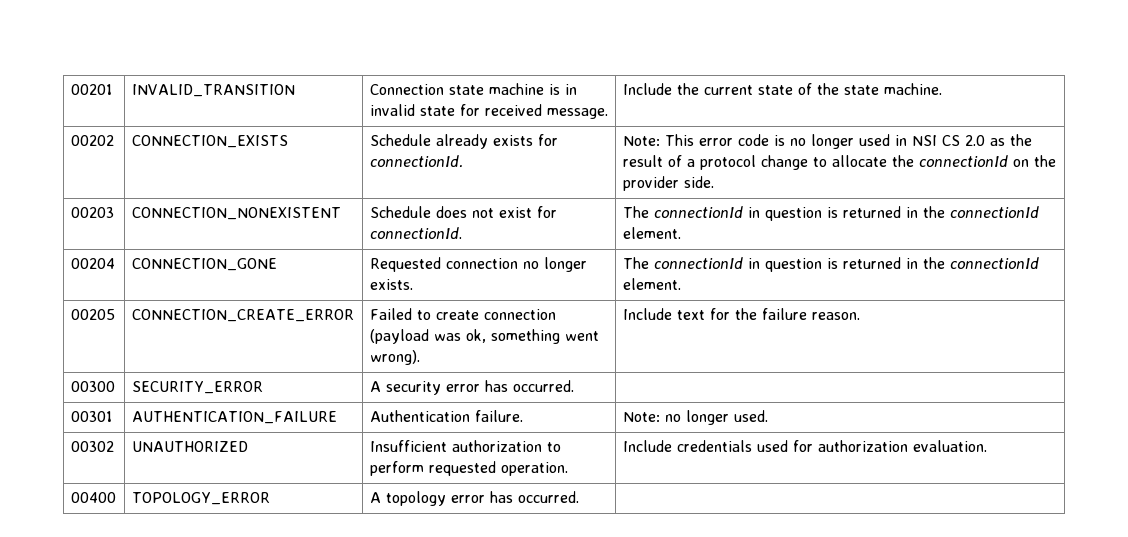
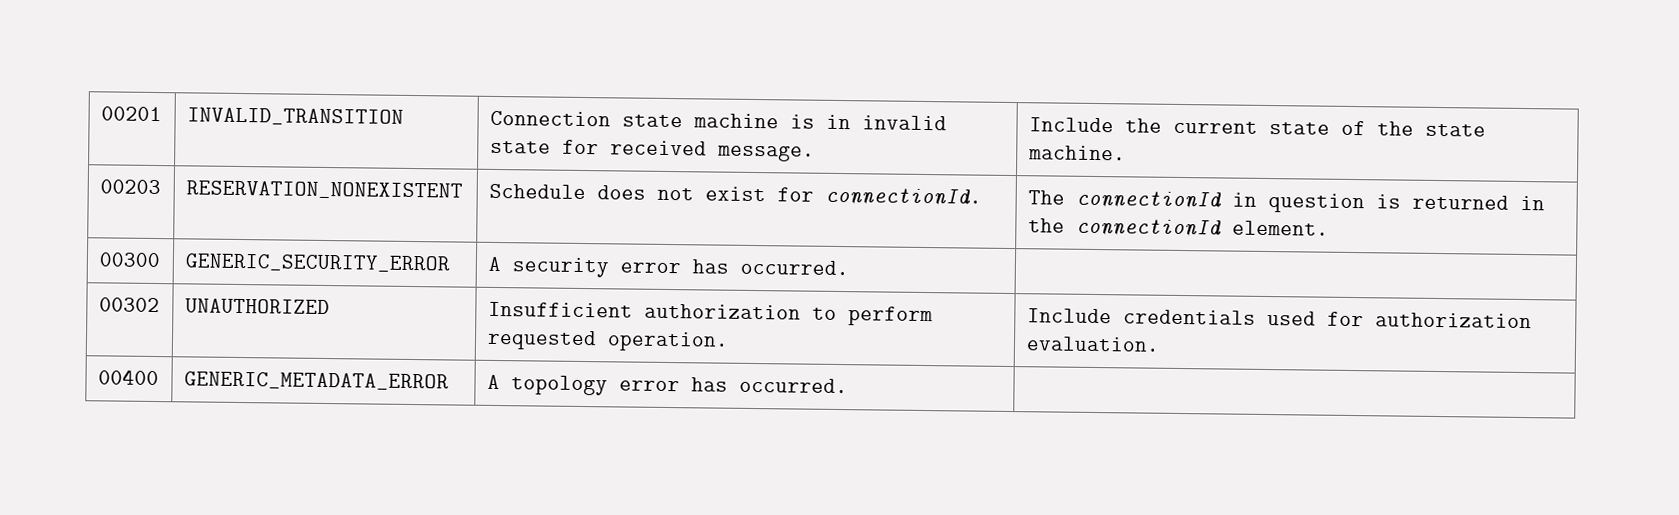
[70,135,114,146] [131,135,288,148] [369,134,558,149] [369,155,463,168] [622,134,1032,149] [622,155,1056,170] [622,176,714,191] // 00202 | CONNECTION_EXISTS | Schedule already exists for connectionId. | Note: This error code is no longer used in NSI CS 2.0 as the result of a protocol change to allocate the connectionId on the provider side. -> (1126, 153) none
[131,207,341,220] CONNECTION_NONEXISTENT -> [185,180,463,200] RESERVATION_NONEXISTENT
[70,258,115,269] [131,258,277,271] [369,257,587,272] [369,279,413,290] [622,257,1039,272] [622,278,681,290] [70,309,115,320] [131,309,354,322] [369,308,556,320] [369,329,599,344] [369,350,420,365] [622,308,860,320] // 00204 | CONNECTION_GONE | Requested connection no longer exists. | The connectionId in question is returned in the connectionId element. // 00205 | CONNECTION_CREATE_ERROR | Failed to create connection (payload was ok, something went wrong). | Include text for the failure reason. -> (1329, 228) none
[131,381,263,394] SECURITY_ERROR -> [184,253,450,273] GENERIC_SECURITY_ERROR
[70,411,112,422] [131,411,337,424] [369,410,523,422] [622,410,768,425] // 00301 | AUTHENTICATION_FAILURE | Authentication failure. | Note: no longer used. -> (849, 267) none
[131,492,270,505] TOPOLOGY_ERROR -> [183,371,449,391] GENERIC_METADATA_ERROR

